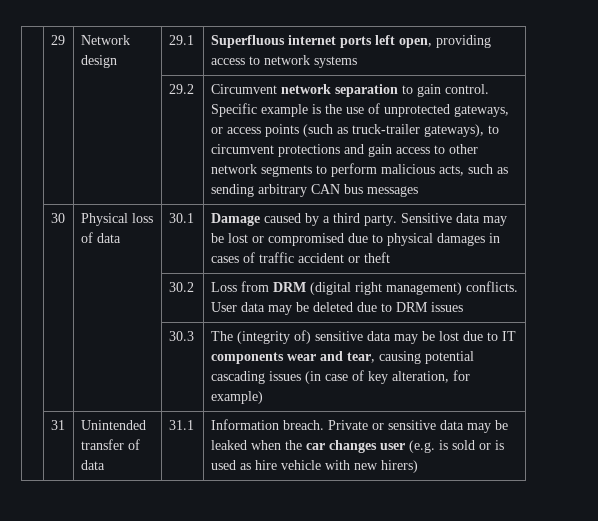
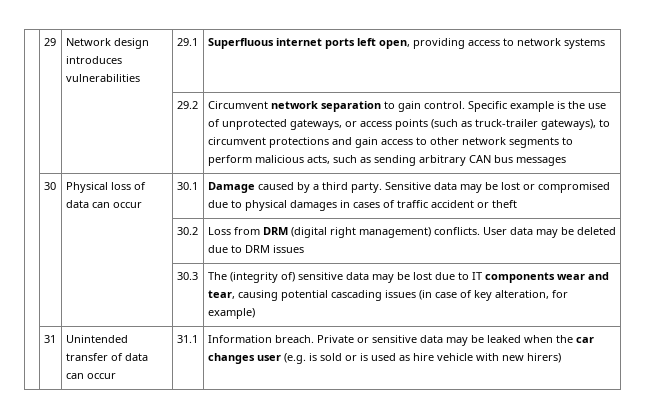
(117, 61) none -> [65,56,122,64] [65,74,140,82] introduces vulnerabilities
(121, 238) none -> [91,202,142,208] can occur
(105, 465) none -> [65,373,116,379] can occur

